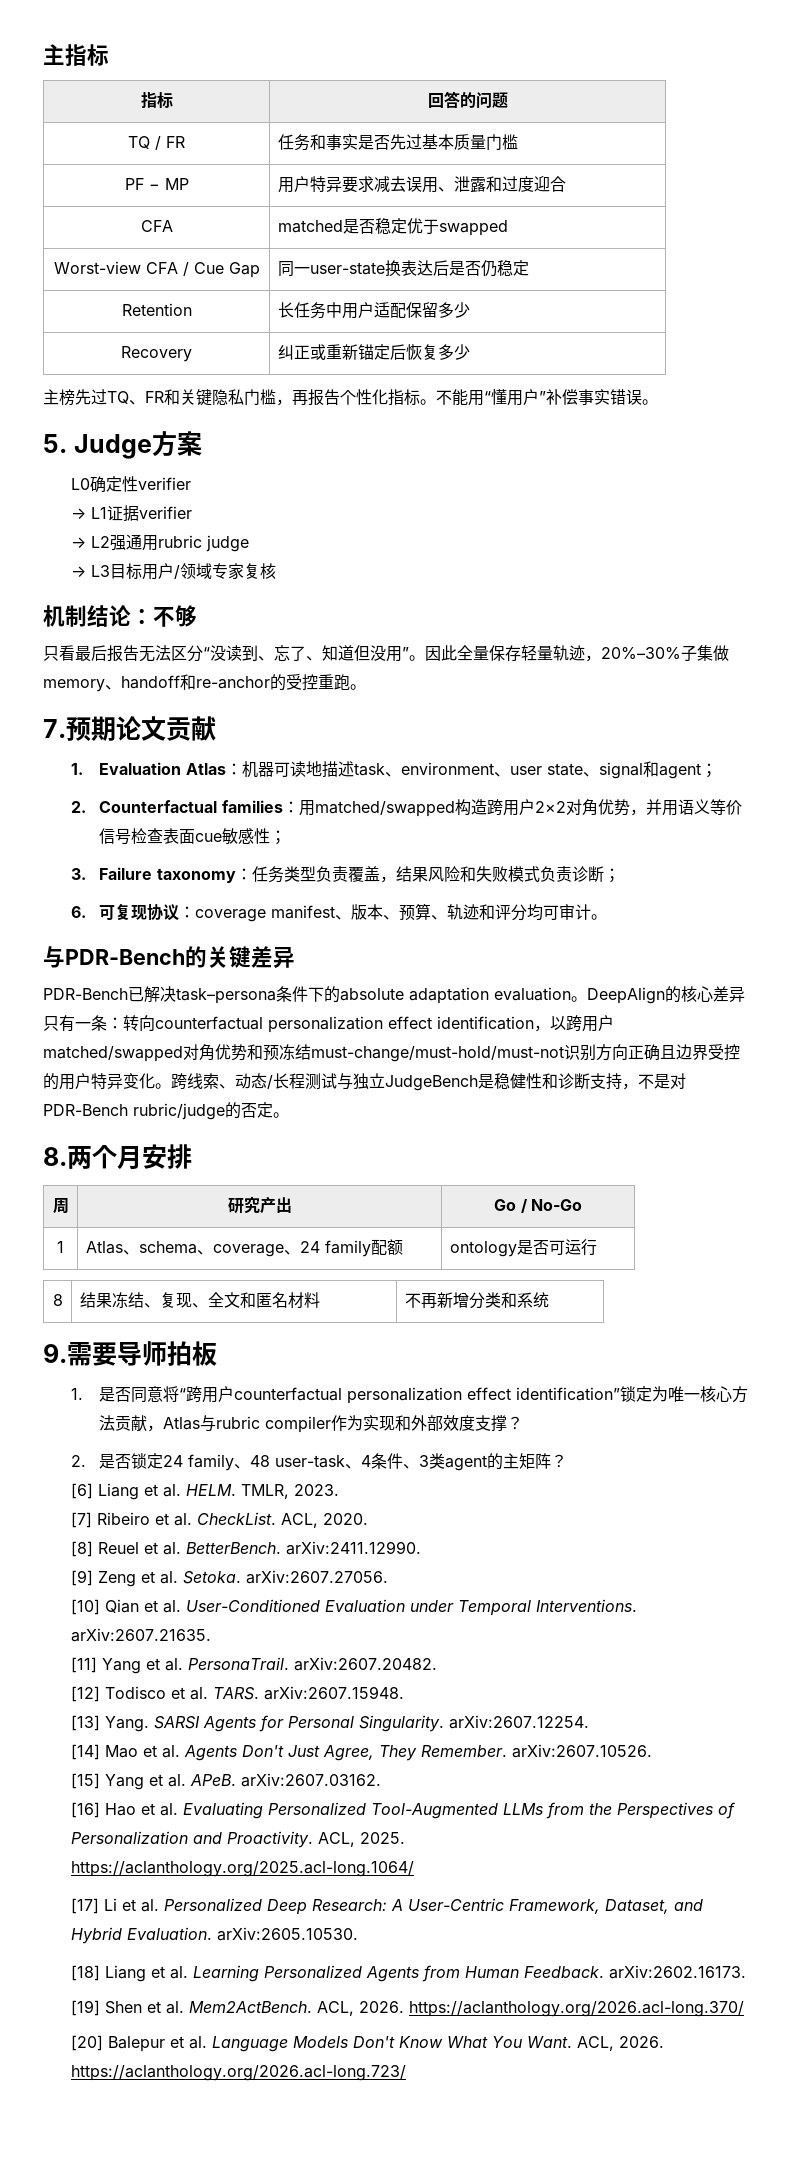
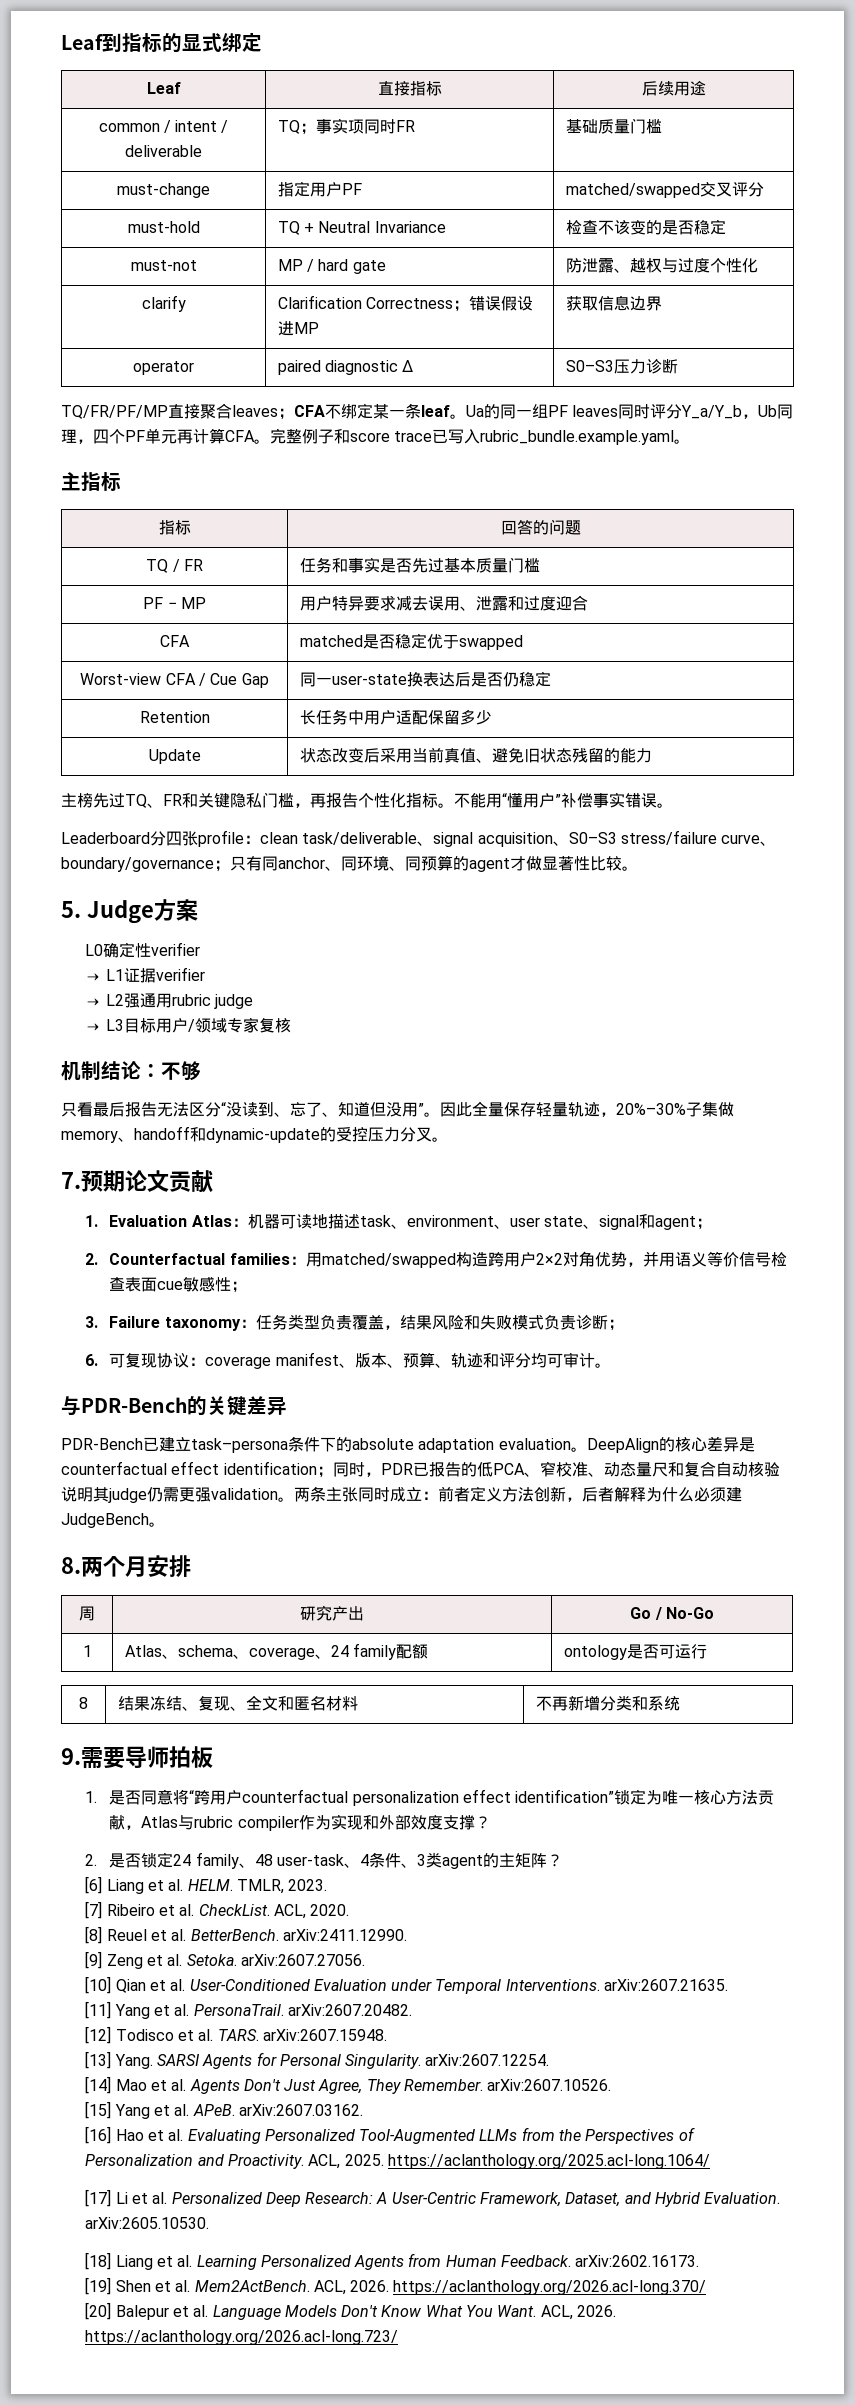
(43, 54) none -> [61,33,262,53] [146,82,181,94] [377,81,442,96] [641,80,706,96] [98,120,229,133] [125,145,202,157] [277,118,415,135] [565,118,662,134] [117,183,210,198] [277,181,362,197] [565,182,764,198] [127,221,200,233] [277,221,446,235] [565,219,726,235] [130,260,197,271] [277,259,386,274] [565,258,758,273] [141,295,186,312] [277,295,533,312] [277,321,319,336] [565,295,662,311] [133,361,194,375] [277,360,414,375] [565,359,678,374] [61,403,794,420] [61,428,691,445] Leaf到指标的显式绑定 // Leaf | 直接指标 | 后续用途 // common / intent / deliverable | TQ；事实项同时FR | 基础质量门槛 // must-change | 指定用户PF | matched/swapped交叉评分 // must-hold | TQ + Neutral Invariance | 检查不该变的是否稳定 // must-not | MP / hard gate | 防泄露、越权与过度个性化 // clarify | Clarification Correctness；错误假设进MP | 获取信息边界 // operator | paired diagnostic Δ | S0–S3压力诊断 // TQ/FR/PF/MP直接聚合leaves；CFA不绑定某一条leaf。Ua的同一组PF leaves同时评分Y_a/Y_b，Ub同理，四个PF单元再计算CFA。完整例子和score trace已写入rubric_bundle.example.yaml。 //
[121,346,192,362] [277,344,470,360] Recovery | 纠正或重新锚定后恢复多少 -> [148,749,201,764] [299,747,652,763] Update | 状态改变后采用当前真值、避免旧状态残留的能力
(658, 402) none -> [61,830,777,847] [61,855,638,872] // Leaderboard分四张profile：clean task/deliverable、signal acquisition、S0–S3 stress/failure curve、boundary/governance；只有同anchor、同环境、同预算的agent才做显著性比较。
[196,674,350,691] re-anchor的受控重跑 -> [206,1127,432,1143] dynamic-update的受控压力分叉
[144,986,176,1003] 解决 -> [159,1437,191,1452] 建立
[43,1015,614,1033] [43,1044,740,1062] [43,1073,686,1091] [43,1102,273,1120] 只有一条：转向counterfactual personalization effect identification，以跨用户matched/swapped对角优势和预冻结must-change/must-hold/must-not识别方向正确且边界受控的用户特异变化。跨线索、动态/长程测试与独立JudgeBench是稳健性和诊断支持，不是对PDR-Bench rubric/judge的否定 -> [738,1437,755,1452] [61,1461,780,1478] [61,1486,742,1503] [61,1513,149,1528] 是counterfactual effect identification；同时，PDR已报告的低PCA、窄校准、动态量尺和复合自动核验说明其judge仍需更强validation。两条主张同时成立：前者定义方法创新，后者解释为什么必须建JudgeBench

